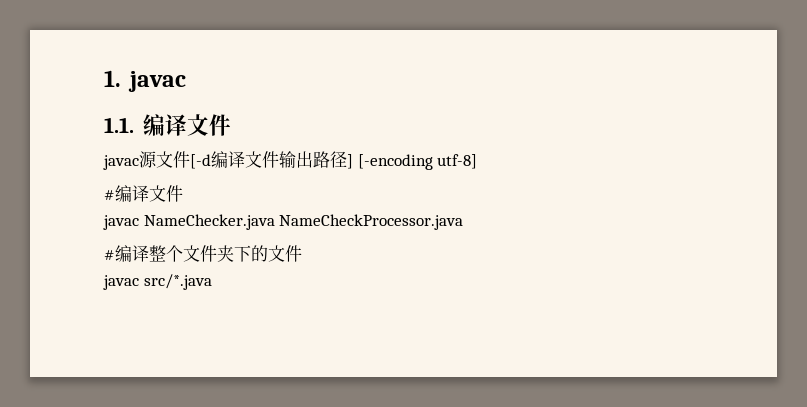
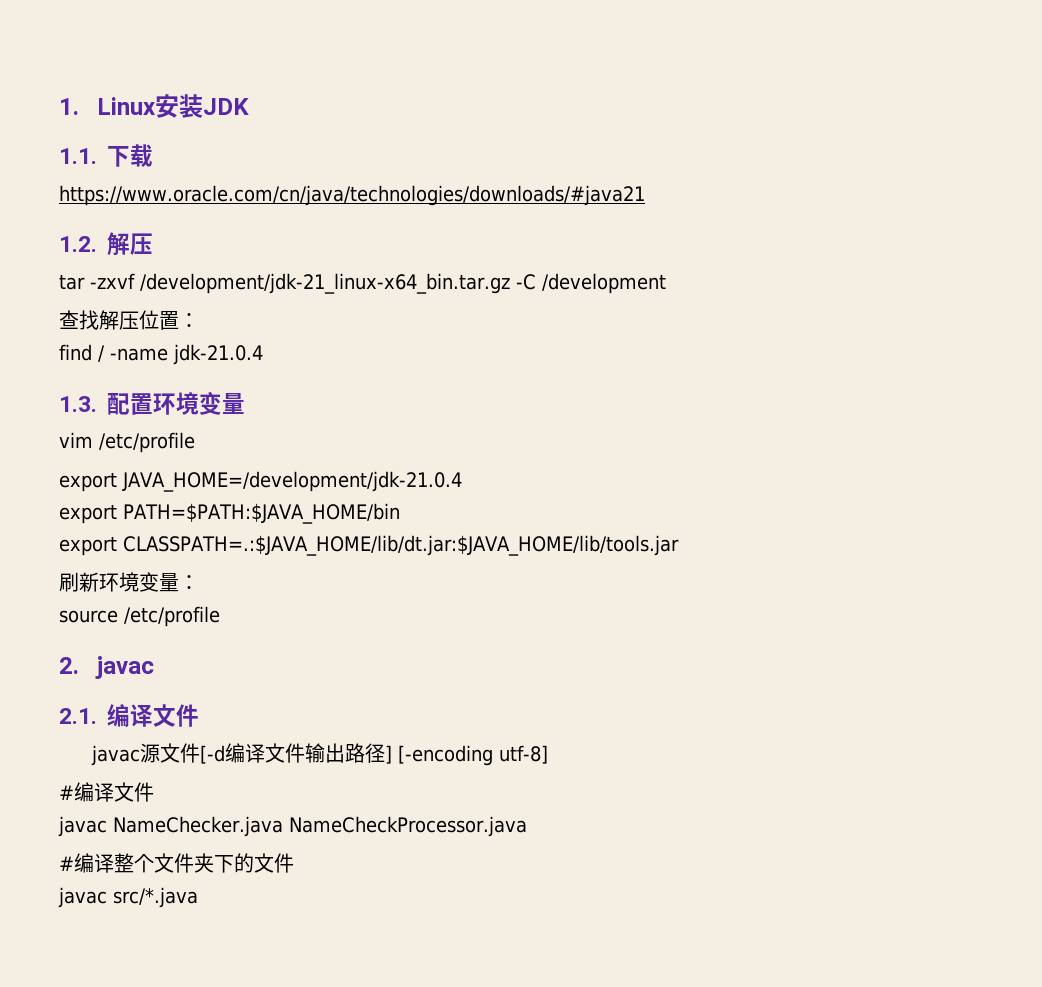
(121, 78) none -> [96,94,249,118] [59,144,153,167] [59,185,645,206] [59,232,153,256] [59,273,666,294] [59,310,199,330] [59,344,263,365] [59,391,245,415] [59,432,195,453] [59,471,462,492] [59,503,400,524] [59,535,679,556] [59,572,199,592] [59,606,220,627] [59,657,79,674] Linux安装JDK // 1.1.下载 // https://www.oracle.com/cn/java/technologies/downloads/#java21 // 1.2.解压 // tar -zxvf /development/jdk-21_linux-x64_bin.tar.gz -C /development // 查找解压位置： // find / -name jdk-21.0.4 // 1.3.配置环境变量 // vim /etc/profile // export JAVA_HOME=/development/jdk-21.0.4 // export PATH=$PATH:$JAVA_HOME/bin // export CLASSPATH=.:$JAVA_HOME/lib/dt.jar:$JAVA_HOME/lib/tools.jar // 刷新环境变量： // source /etc/profile // 2.
[104,117,134,133] 1.1. -> [59,708,97,724] 2.1.

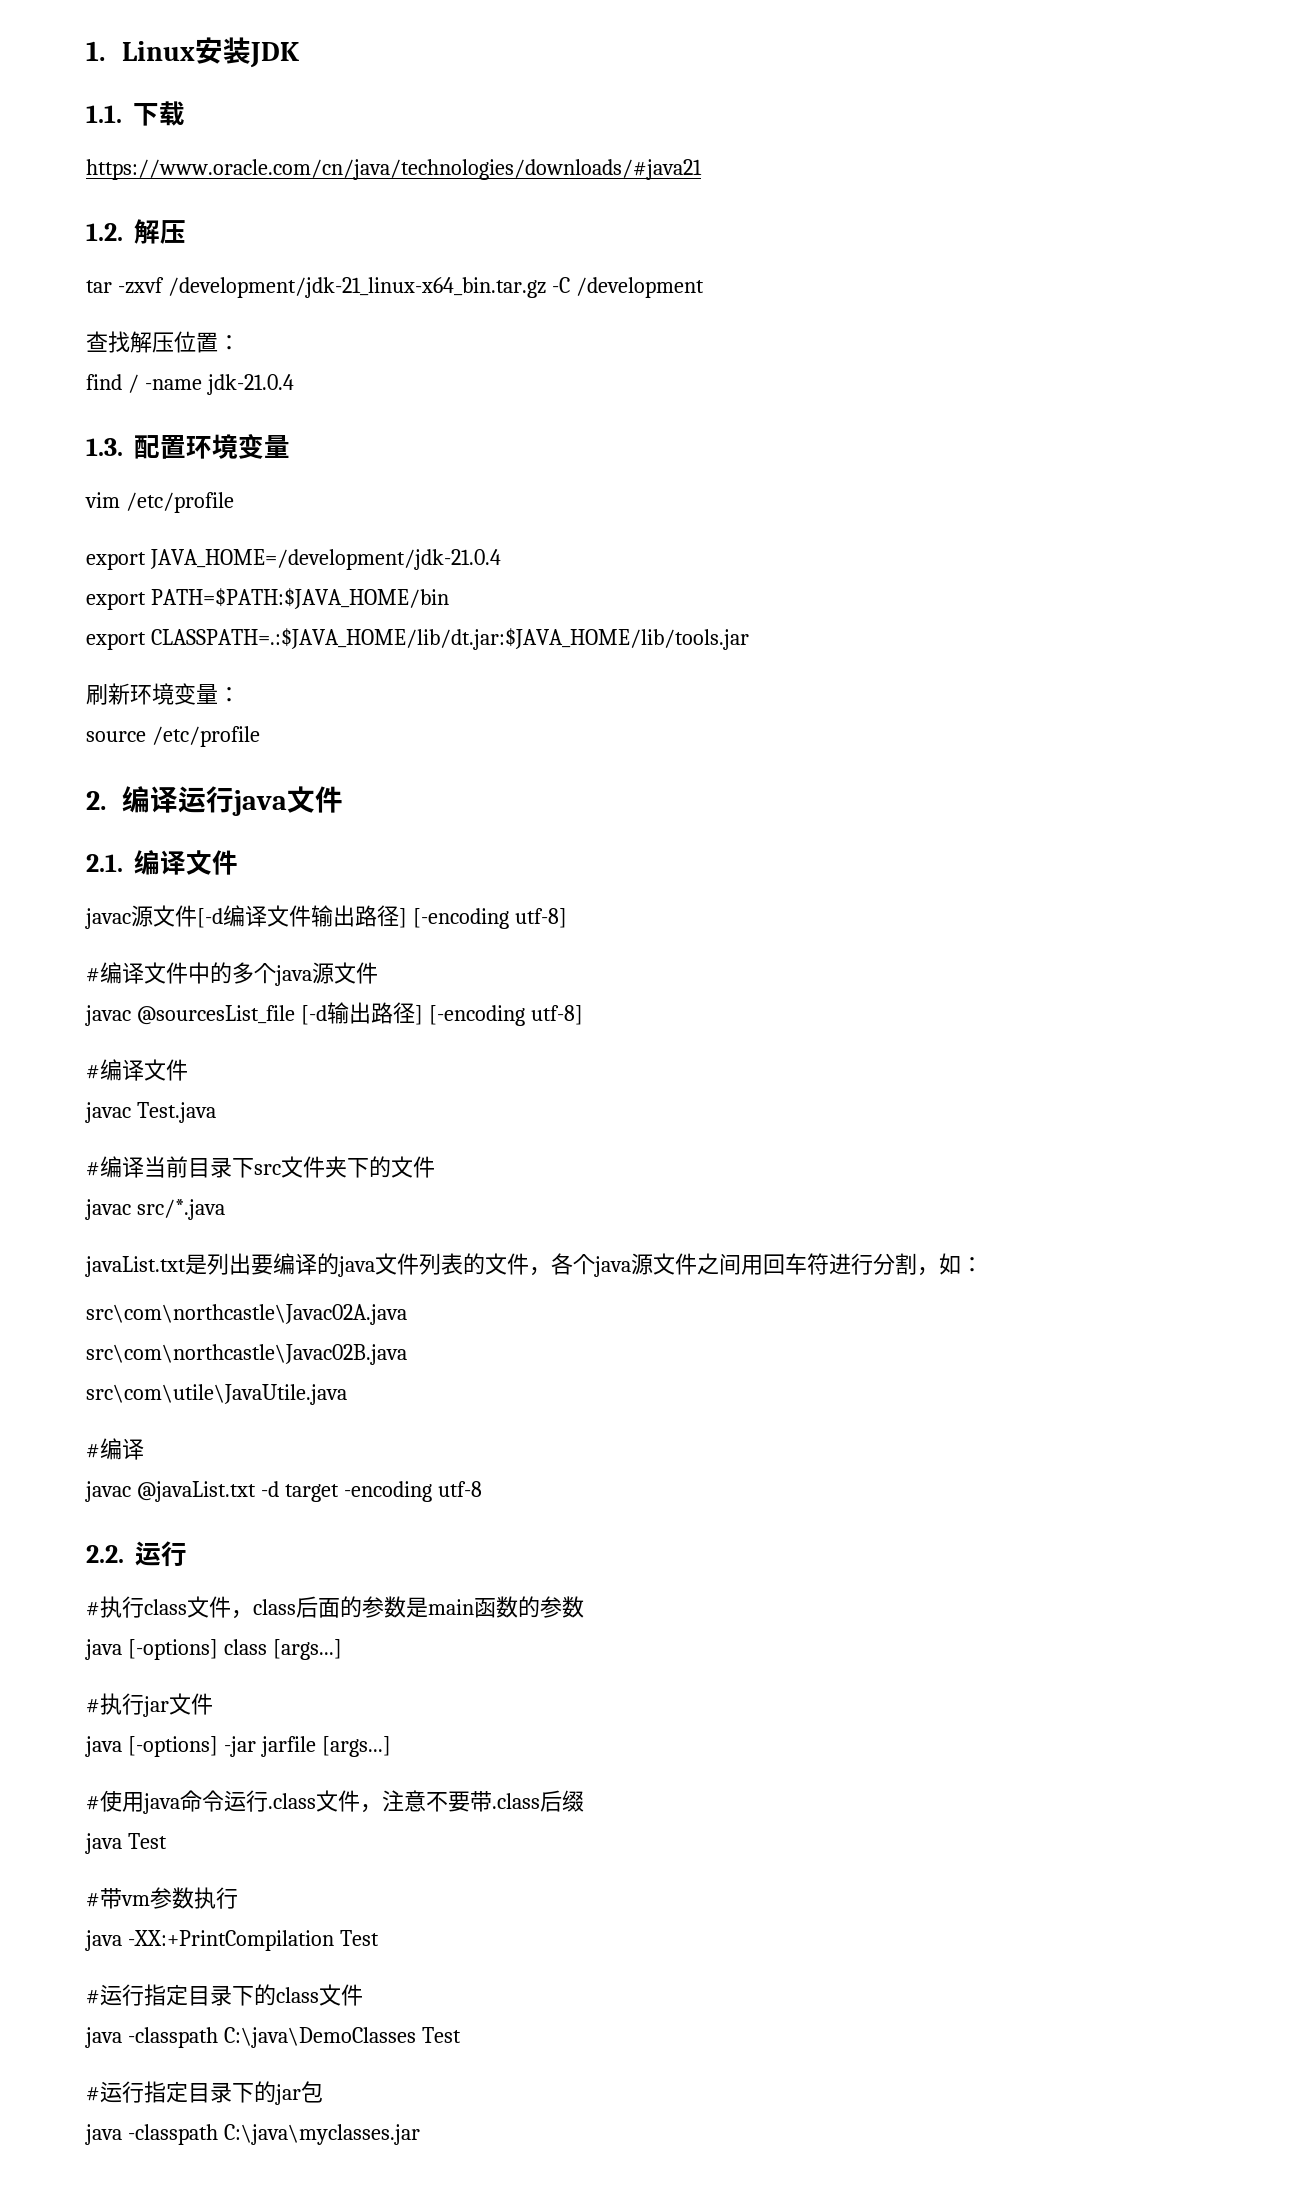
[94,656,154,679] javac -> [121,786,343,816] 编译运行java文件
[58,816,527,837] [59,853,154,873] // javac NameChecker.java NameCheckProcessor.java // #编译整个 -> [188,962,378,986] [85,1002,583,1026] [86,1059,188,1081] [85,1102,216,1123] [86,1156,281,1178] 中的多个java源文件 // javac @sourcesList_file [-d输出路径] [-encoding utf-8] // #编译文件 // javac Test.java // #编译当前目录下src
(198, 897) none -> [85,1253,983,1277] [86,1304,407,1325] [86,1344,407,1365] [86,1384,347,1405] [86,1438,144,1460] [85,1481,482,1502] [86,1541,187,1567] [86,1596,584,1619] [85,1639,342,1660] [86,1693,213,1717] [85,1736,391,1757] [86,1790,584,1814] [85,1833,167,1854] [86,1887,238,1909] [85,1930,379,1951] [86,1984,363,2006] [85,2027,461,2048] [86,2081,323,2105] [85,2124,420,2145] // javaList.txt是列出要编译的java文件列表的文件，各个java源文件之间用回车符进行分割，如： // src\com\northcastle\Javac02A.java // src\com\northcastle\Javac02B.java // src\com\utile\JavaUtile.java // #编译 // javac @javaList.txt -d target -encoding utf-8 // 2.2.运行 // #执行class文件，class后面的参数是main函数的参数 // java [-options] class [args...] // #执行jar文件 // java [-options] -jar jarfile [args...] // #使用java命令运行.class文件，注意不要带.class后缀 // java Test // #带vm参数执行 // java -XX:+PrintCompilation Test // #运行指定目录下的class文件 // java -classpath C:\java\DemoClasses Test // #运行指定目录下的jar包 // java -classpath C:\java\myclasses.jar

